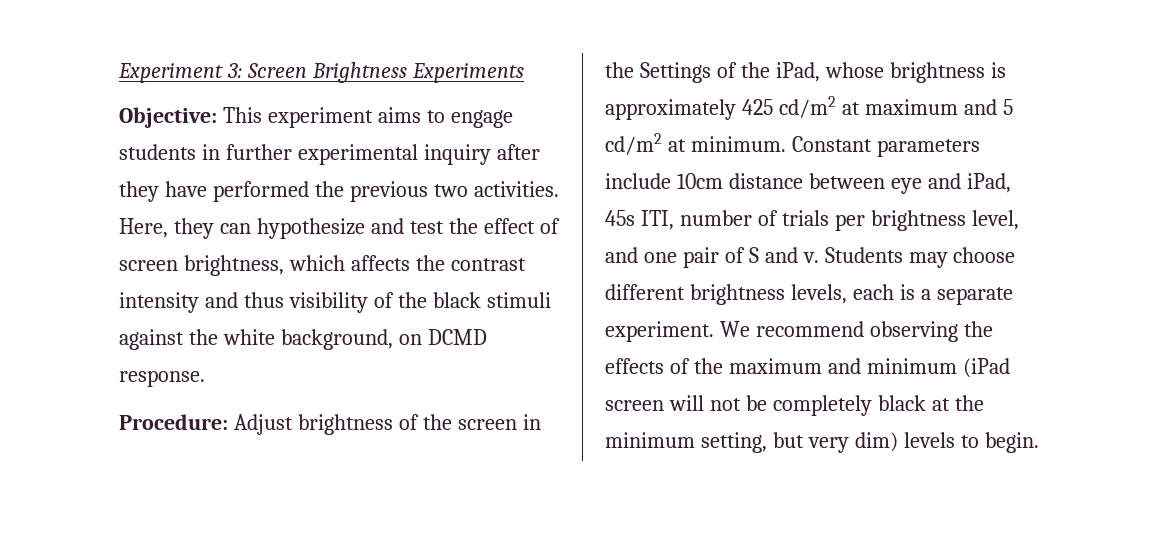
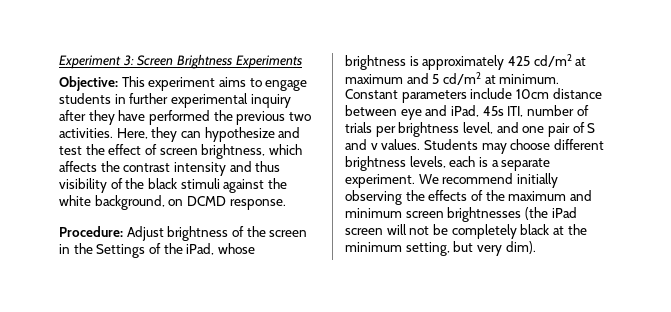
[802,252,819,263] v. -> [370,139,421,150] v values.
(864, 329) none -> [516,173,558,188] initially
[962,358,1010,378] (iPad -> [405,207,577,222] screen brightnesses (the iPad
[854,432,1039,453] dim) levels to begin. -> [505,241,536,254] dim).

